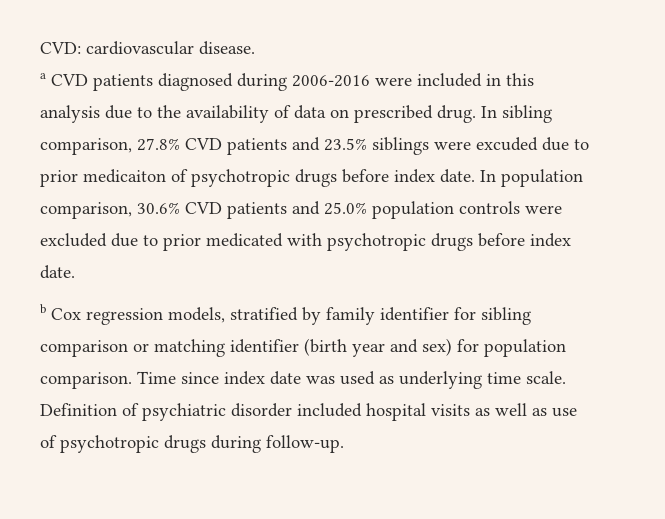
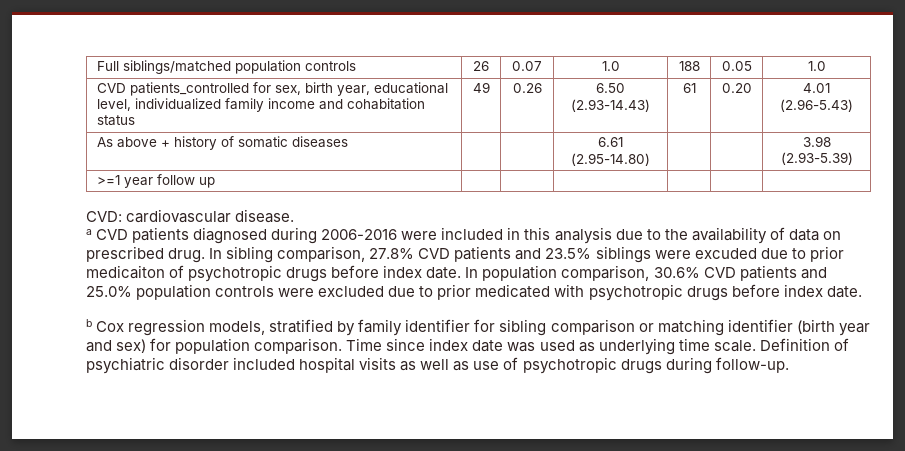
(40, 48) none -> [96,60,356,74] [473,61,489,71] [512,61,542,71] [601,61,620,71] [678,61,700,71] [721,61,752,71] [807,61,826,71] [96,82,448,96] [96,98,425,112] [96,115,135,126] [472,82,490,93] [512,83,542,93] [596,83,625,93] [571,99,650,112] [682,83,696,93] [721,83,752,93] [803,83,830,93] [780,99,853,112] [96,136,348,150] [598,137,623,147] [571,153,650,166] [802,136,831,147] [780,152,853,165] [96,174,215,188] Full siblings/matched population controls | 26 | 0.07 | 1.0 | 188 | 0.05 | 1.0 // CVD patients_controlled for sex, birth year, educational level, individualized family income and cohabitation status | 49 | 0.26 | 6.50 (2.93-14.43) | 61 | 0.20 | 4.01 (2.96-5.43) // As above + history of somatic diseases | | | 6.61 (2.95-14.80) | | | 3.98 (2.93-5.39) // >=1 year follow up | | | | | | //

